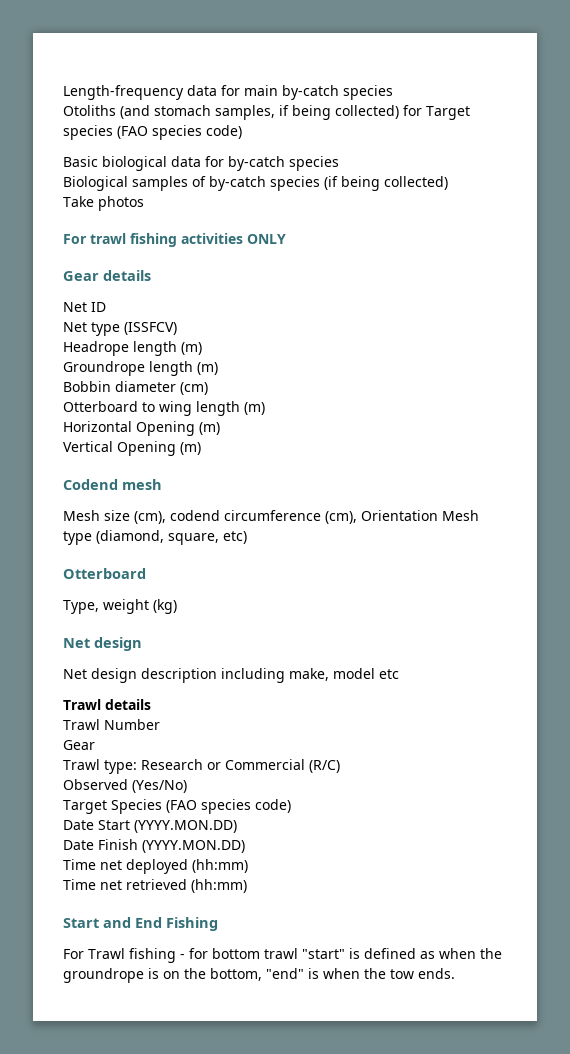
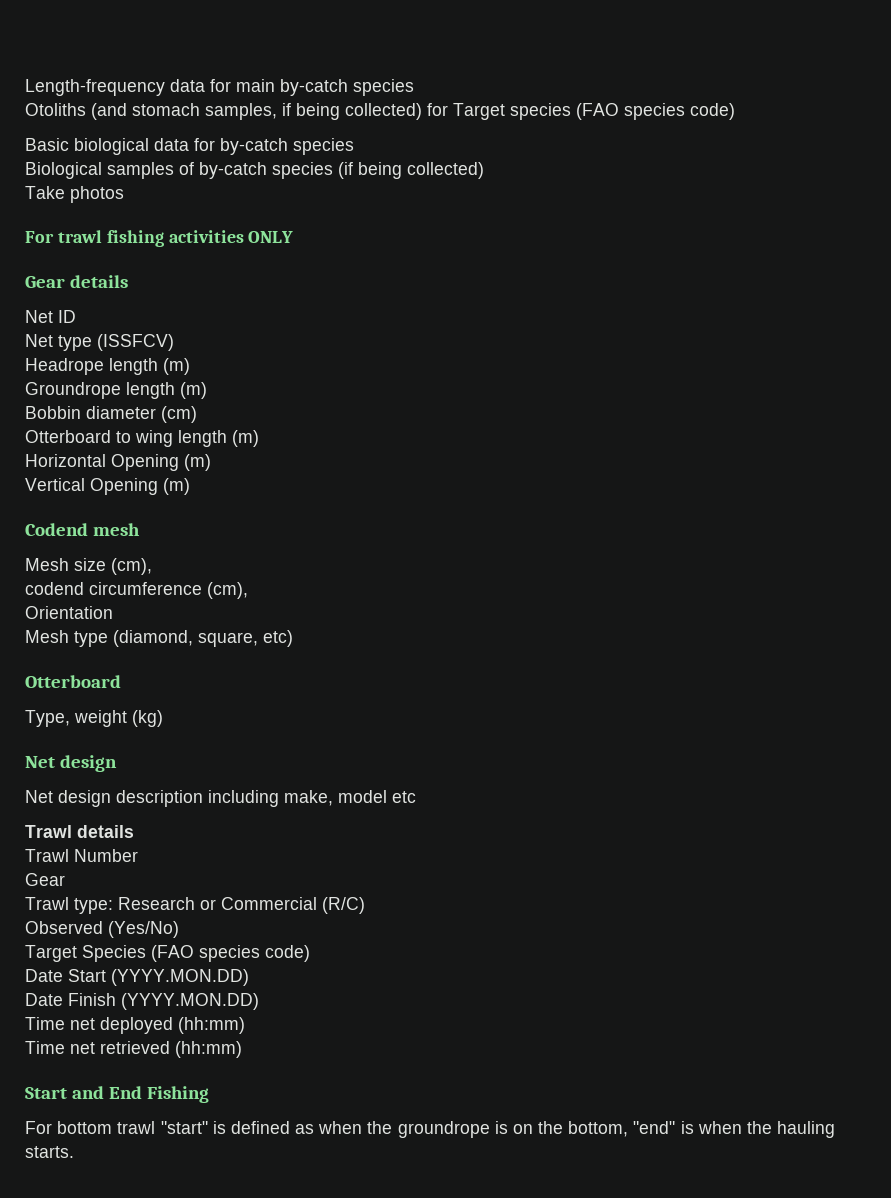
(166, 517) none -> (152, 566) //
(357, 517) none -> (248, 590) //
(438, 515) none -> (113, 612) //
[88,948,208,963] Trawl fishing - for -> (52, 1127) none
[390,968,455,979] tow ends. -> [776,1121,835,1138] [25,1146,74,1158] hauling starts.

